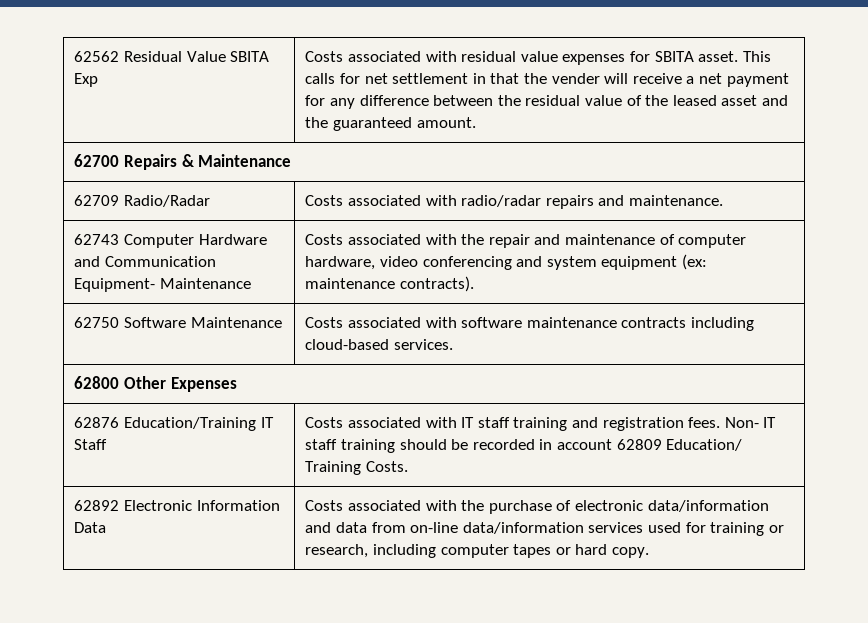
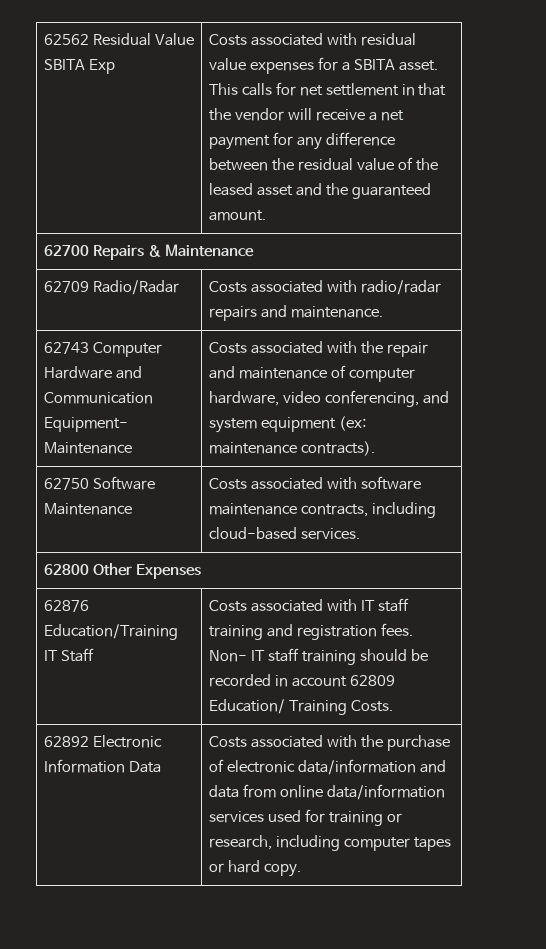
(650, 56) none -> [341,62,350,71] a
[551,73,600,84] vender -> [234,108,284,121] vendor
[422,256,512,270] conferencing -> [324,390,419,407] conferencing,
[621,317,687,328] contracts -> [300,504,368,517] contracts,
[410,522,459,533] on-line -> [279,785,323,798] online

